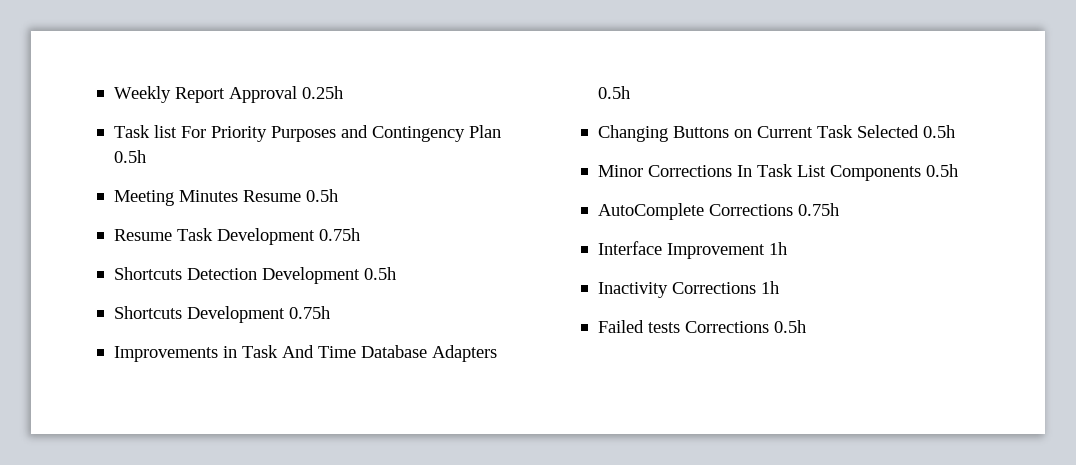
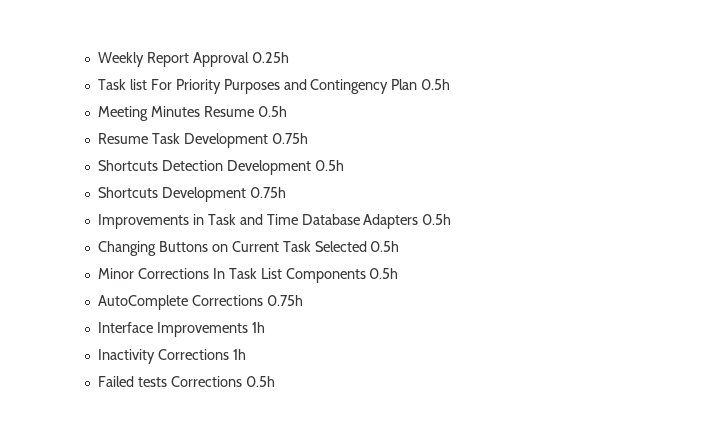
[281,345,314,358] And -> [239,214,263,225] and
[666,243,765,259] Improvement -> [156,322,248,337] Improvements

